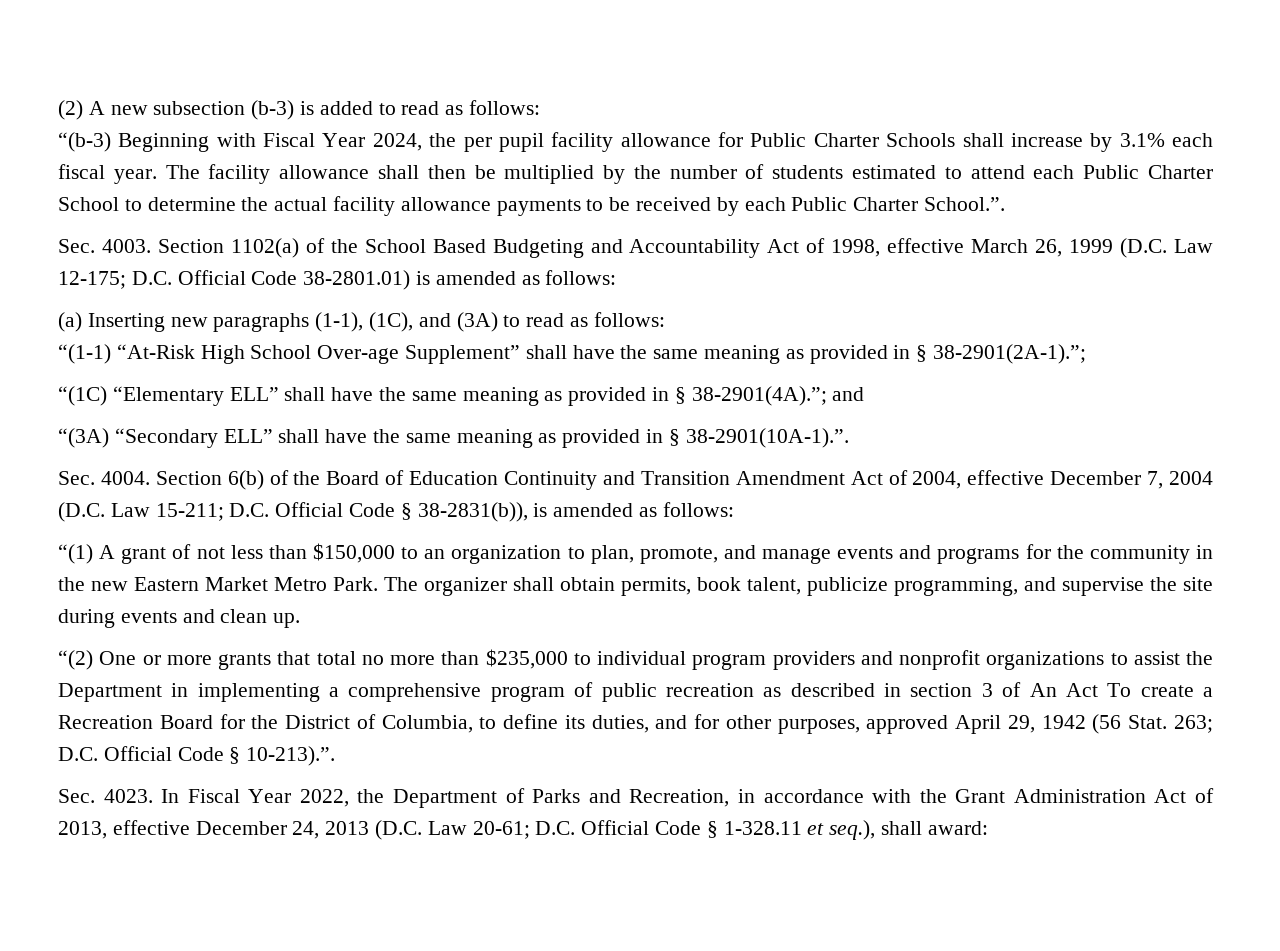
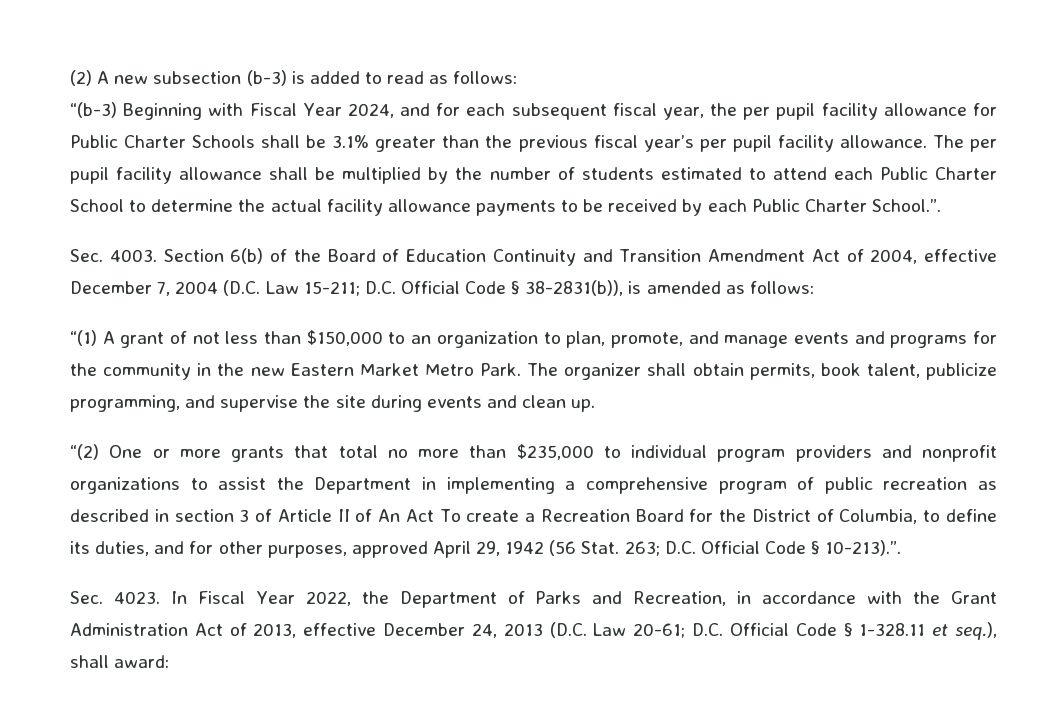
(422, 142) none -> [400,103,704,120] and for each subsequent fiscal year,
[1010,133,1213,152] [58,164,200,184] increase by 3.1% each fiscal year. The -> [306,135,997,152] [70,167,109,184] be 3.1% greater than the previous fiscal year’s per pupil facility allowance. The per pupil
[427,165,466,179] then -> (309, 173) none
[230,238,1213,258] [58,270,617,290] [58,312,665,332] [58,344,1087,364] [58,386,865,406] [58,428,849,448] [58,471,222,485] 1102(a) of the School Based Budgeting and Accountability Act of 1998, effective March 26, 1999 (D.C. Law 12-175; D.C. Official Code 38-2801.01) is amended as follows: // (a) Inserting new paragraphs (1-1), (1C), and (3A) to read as follows: // “(1-1) “At-Risk High School Over-age Supplement” shall have the same meaning as provided in § 38-2901(2A-1).”; // “(1C) “Elementary ELL” shall have the same meaning as provided in § 38-2901(4A).”; and // “(3A) “Secondary ELL” shall have the same meaning as provided in § 38-2901(10A-1).”. // Sec. 4004. Section -> (224, 255) none
(1022, 689) none -> [277,509,373,522] Article II of

